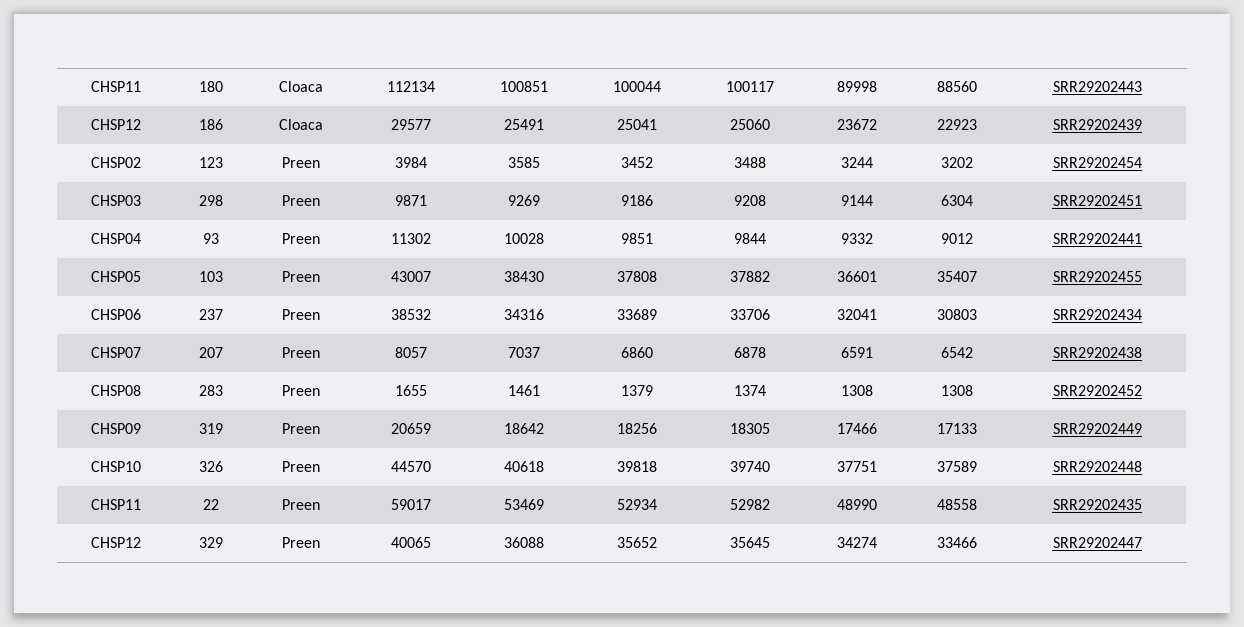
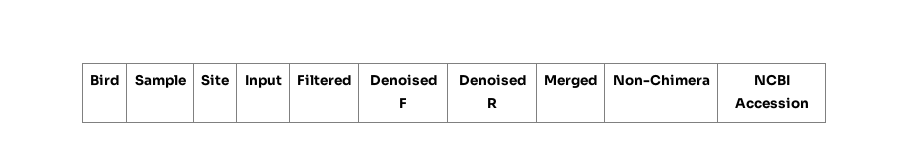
[90,81,141,92] [198,81,223,92] [279,81,323,92] [387,81,435,92] [500,81,548,92] [613,81,661,92] [726,81,774,92] [836,81,877,92] [937,81,977,92] [1052,81,1142,92] [90,119,141,130] [198,119,223,130] [279,119,323,130] [391,119,431,130] [504,119,544,130] [617,119,657,130] [730,119,770,130] [836,119,877,130] [937,119,977,130] [1052,119,1142,130] [90,157,141,168] [198,157,223,168] [282,157,320,168] [395,157,427,168] [508,157,540,168] [621,157,653,168] [734,157,766,168] [840,157,873,168] [941,157,973,168] [1052,157,1142,168] [90,195,141,206] [198,195,223,206] [282,195,320,206] [395,195,427,206] [508,195,540,206] [621,195,653,206] [734,195,766,206] [840,195,873,206] [941,195,973,206] [1052,195,1142,206] [90,233,141,244] [202,233,219,244] [282,233,320,244] [391,233,431,244] [504,233,544,244] [621,233,653,244] [734,233,766,244] [840,233,873,244] [941,233,973,244] [1052,233,1142,244] [90,271,141,282] [198,271,223,282] [282,271,320,282] [391,271,431,282] [504,271,544,282] [617,271,657,282] [730,271,770,282] [836,271,877,282] [937,271,977,282] [1052,271,1142,282] [90,309,141,320] [198,309,223,320] [282,309,320,320] [391,309,431,320] [504,309,544,320] [617,309,657,320] [730,309,770,320] [836,309,877,320] [937,309,977,320] [1052,309,1142,320] [90,347,141,358] [198,347,223,358] [282,347,320,358] [395,347,427,358] [508,347,540,358] [621,347,653,358] [734,347,766,358] [840,347,873,358] [941,347,973,358] [1052,347,1142,358] [90,385,141,396] [198,385,223,396] [282,385,320,396] [395,385,427,396] [508,385,540,396] [621,385,653,396] [734,385,766,396] [840,385,873,396] [941,385,973,396] [1052,385,1142,396] [90,423,141,434] [198,423,223,434] [282,423,320,434] [391,423,431,434] [504,423,544,434] [617,423,657,434] [730,423,770,434] [836,423,877,434] [937,423,977,434] [1052,423,1142,434] [90,461,141,472] [198,461,223,472] [282,461,320,472] [391,461,431,472] [504,461,544,472] [617,461,657,472] [730,461,770,472] [836,461,877,472] [937,461,977,472] [1052,461,1142,472] [90,499,141,510] [202,499,219,510] [282,499,320,510] [391,499,431,510] [504,499,544,510] [617,499,657,510] [730,499,770,510] [836,499,877,510] [937,499,977,510] [1052,499,1142,510] [90,537,141,548] [198,537,223,548] [282,537,320,548] [391,537,431,548] [504,537,544,548] [617,537,657,548] [730,537,770,548] [836,537,877,548] [937,537,977,548] [1052,537,1142,548] CHSP11 | 180 | Cloaca | 112134 | 100851 | 100044 | 100117 | 89998 | 88560 | SRR29202443 // CHSP12 | 186 | Cloaca | 29577 | 25491 | 25041 | 25060 | 23672 | 22923 | SRR29202439 // CHSP02 | 123 | Preen | 3984 | 3585 | 3452 | 3488 | 3244 | 3202 | SRR29202454 // CHSP03 | 298 | Preen | 9871 | 9269 | 9186 | 9208 | 9144 | 6304 | SRR29202451 // CHSP04 | 93 | Preen | 11302 | 10028 | 9851 | 9844 | 9332 | 9012 | SRR29202441 // CHSP05 | 103 | Preen | 43007 | 38430 | 37808 | 37882 | 36601 | 35407 | SRR29202455 // CHSP06 | 237 | Preen | 38532 | 34316 | 33689 | 33706 | 32041 | 30803 | SRR29202434 // CHSP07 | 207 | Preen | 8057 | 7037 | 6860 | 6878 | 6591 | 6542 | SRR29202438 // CHSP08 | 283 | Preen | 1655 | 1461 | 1379 | 1374 | 1308 | 1308 | SRR29202452 // CHSP09 | 319 | Preen | 20659 | 18642 | 18256 | 18305 | 17466 | 17133 | SRR29202449 // CHSP10 | 326 | Preen | 44570 | 40618 | 39818 | 39740 | 37751 | 37589 | SRR29202448 // CHSP11 | 22 | Preen | 59017 | 53469 | 52934 | 52982 | 48990 | 48558 | SRR29202435 // CHSP12 | 329 | Preen | 40065 | 36088 | 35652 | 35645 | 34274 | 33466 | SRR29202447 -> [90,74,119,86] [134,74,186,88] [201,74,229,86] [244,75,282,88] [297,74,351,86] [369,74,437,86] [399,98,407,108] [458,74,526,86] [487,98,497,108] [544,75,597,88] [612,74,710,86] [753,74,790,86] [734,97,809,109] Bird | Sample | Site | Input | Filtered | Denoised F | Denoised R | Merged | Non-Chimera | NCBI Accession

